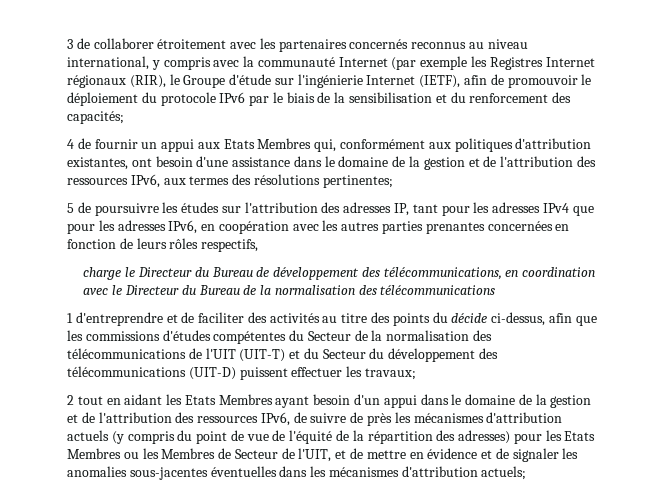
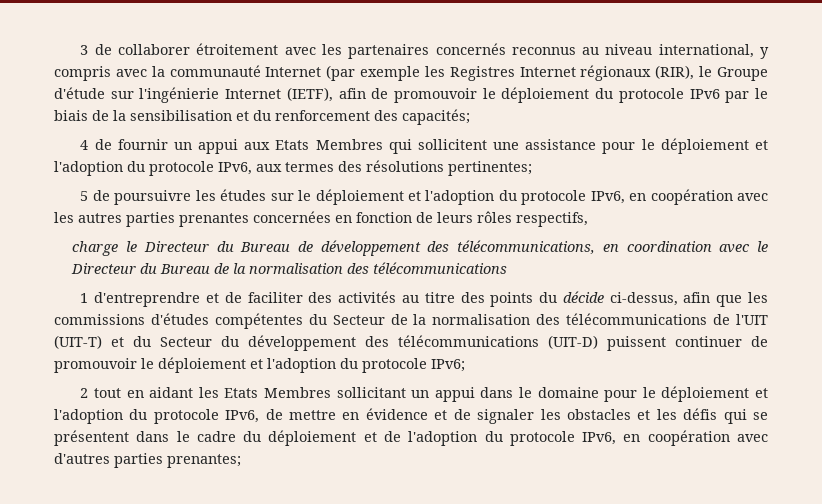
[314,138,592,152] [67,156,596,170] [67,178,128,185] qui, conformément aux politiques d'attribution existantes, ont besoin d'une assistance dans le domaine de la gestion et de l'attribution des ressources -> [388,138,768,154] [54,161,214,176] qui sollicitent une assistance pour le déploiement et l'adoption du protocole
[244,202,594,216] [67,220,166,234] l'attribution des adresses IP, tant pour les adresses IPv4 que pour les adresses -> [298,189,587,205] le déploiement et l'adoption du protocole
[291,366,416,380] effectuer les travaux; -> [675,336,768,347] [54,357,465,373] continuer de promouvoir le déploiement et l'adoption du protocole IPv6;
[275,394,381,408] ayant besoin d'un -> [336,387,430,398] sollicitant un
[518,394,592,408] [67,412,563,426] [67,430,596,444] [67,448,347,462] de la gestion et de l'attribution des ressources IPv6, de suivre de près les mécanismes d'attribution actuels (y compris du point de vue de l'équité de la répartition des adresses) pour les Etats Membres ou les Membres de Secteur de l'UIT, et -> [604,386,768,402] [54,409,260,424] pour le déploiement et l'adoption du protocole IPv6,
[67,466,527,480] anomalies sous-jacentes éventuelles dans les mécanismes d'attribution actuels; -> [566,408,768,424] [54,430,769,446] [54,453,241,468] obstacles et les défis qui se présentent dans le cadre du déploiement et de l'adoption du protocole IPv6, en coopération avec d'autres parties prenantes;

